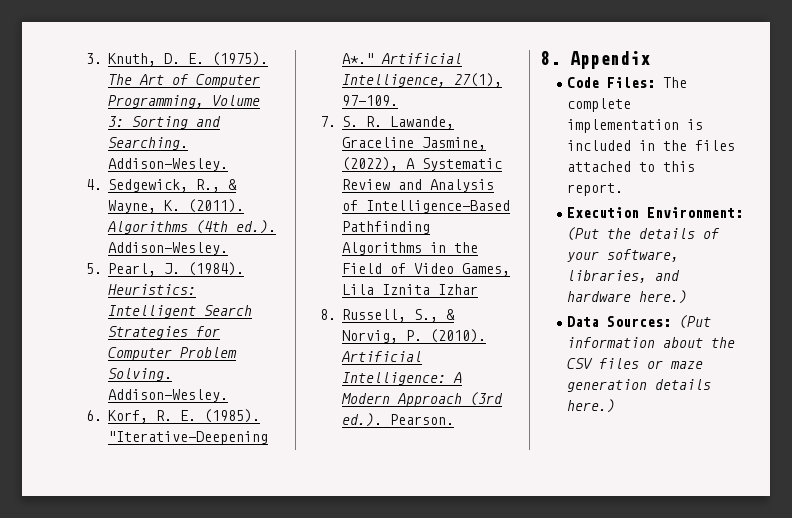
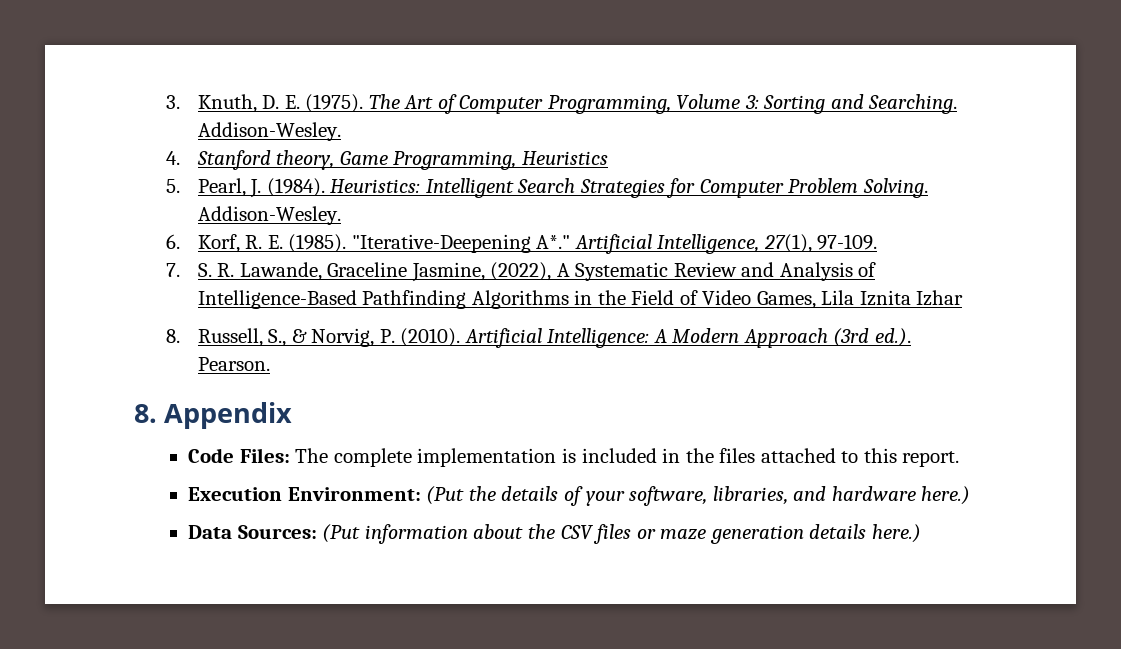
[108,179,238,192] [108,199,245,213] [107,220,277,234] [108,242,229,255] Sedgewick, R., & Wayne, K. (2011). Algorithms (4th ed.). Addison-Wesley. -> [196,150,608,170] Stanford theory, Game Programming, Heuristics

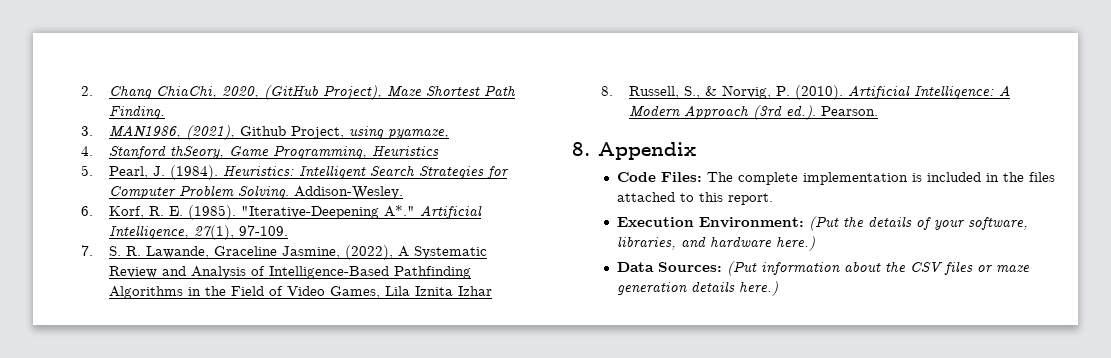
[165,94,958,114] [197,122,341,141] 3. Knuth, D. E. (1975). The Art of Computer Programming, Volume 3: Sorting and Searching. Addison-Wesley. -> [80,85,517,100] [109,105,166,119] [80,125,450,140] 2. Chang ChiaChi, 2020, (GitHub Project), Maze Shortest Path Finding. // 3. MAN1986, (2021), Github Project, using pyamaze,
[276,150,335,170] theory, -> [170,145,225,159] thSeory,

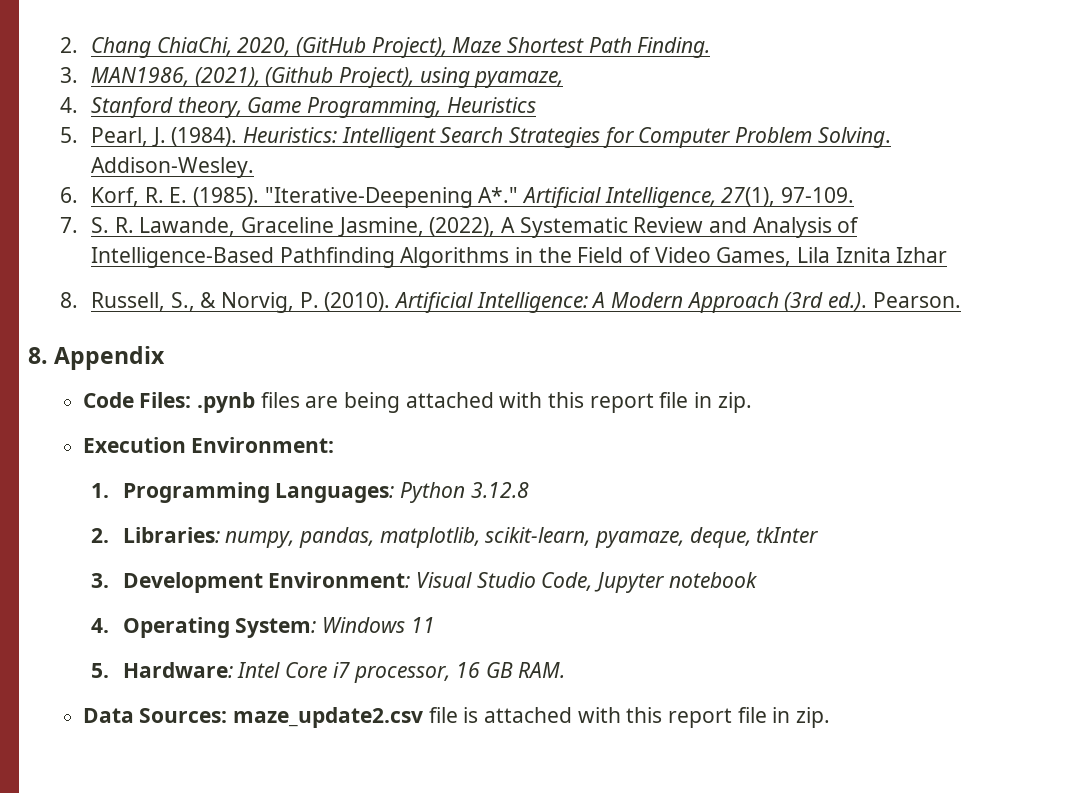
[240,126,345,139] Github Project, -> [265,67,415,88] (Github Project),
[170,145,225,159] thSeory, -> [177,97,242,118] theory,
[707,172,1056,185] [617,192,774,205] [617,216,1029,231] [617,236,816,251] [617,261,1031,276] [617,281,779,296] The complete implementation is included in the files attached to this report. // Execution Environment: (Put the details of your software, libraries, and hardware here.) // Data Sources: (Put information about the CSV files or maze generation details here.) -> [196,392,752,413] [82,437,335,453] [91,482,529,503] [91,527,820,548] [91,572,758,593] [91,617,435,638] [91,662,566,683] [82,707,831,728] .pynb files are being attached with this report file in zip. // Execution Environment: // 1. Programming Languages: Python 3.12.8 // 2. Libraries: numpy, pandas, matplotlib, scikit-learn, pyamaze, deque, tkInter // 3. Development Environment: Visual Studio Code, Jupyter notebook // 4. Operating System: Windows 11 // 5. Hardware: Intel Core i7 processor, 16 GB RAM. // Data Sources: maze_update2.csv file is attached with this report file in zip.

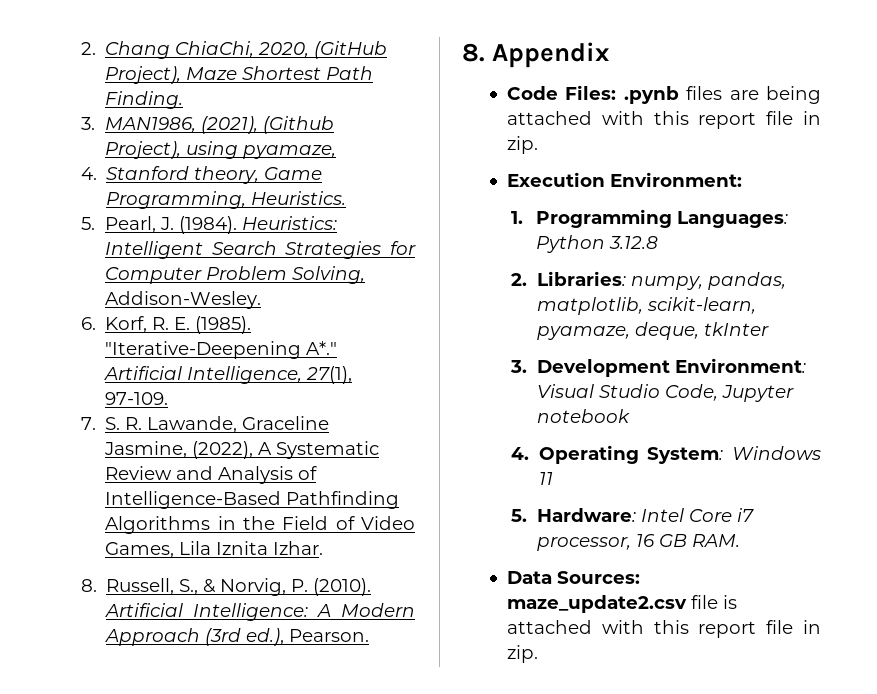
[446,97,536,113] Heuristics -> [250,191,346,205] Heuristics.
[817,127,891,148] Solving. -> [292,266,366,284] Solving,
[896,247,948,263] Izhar -> [273,541,324,555] Izhar.
[828,292,868,311] ed.). -> [245,628,284,646] ed.),

